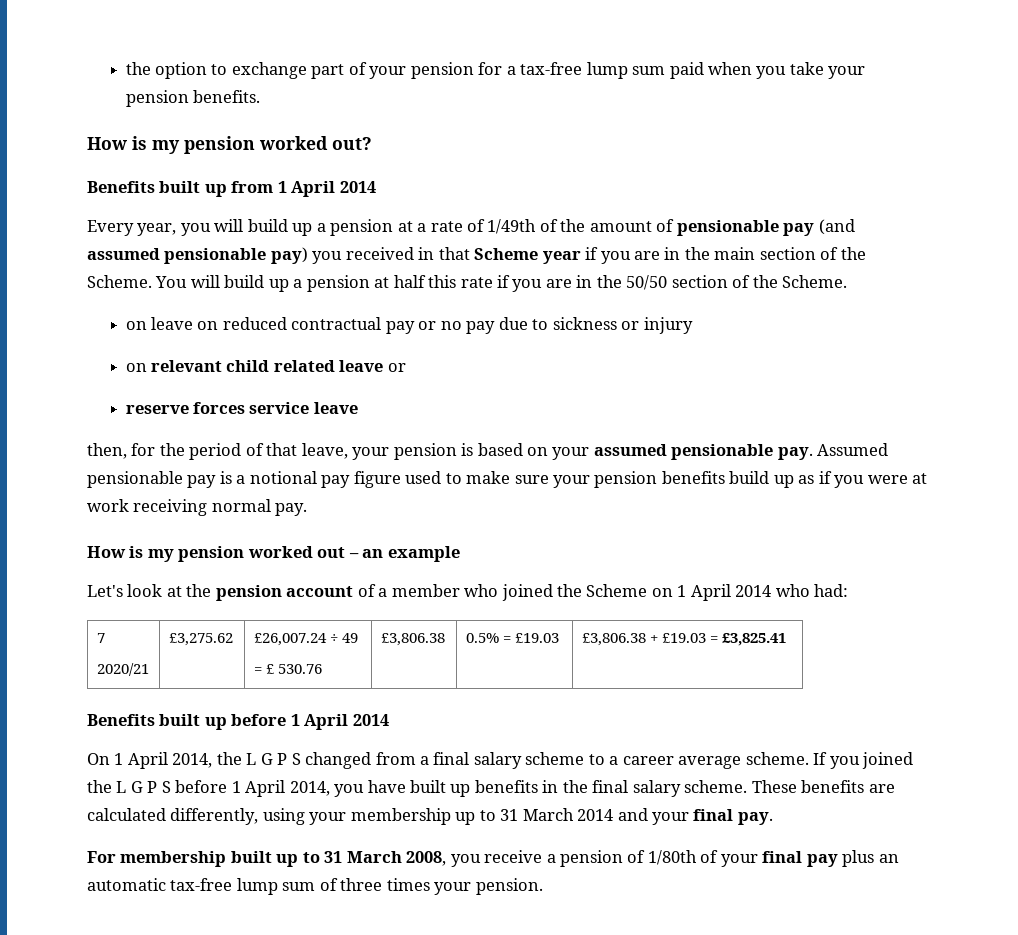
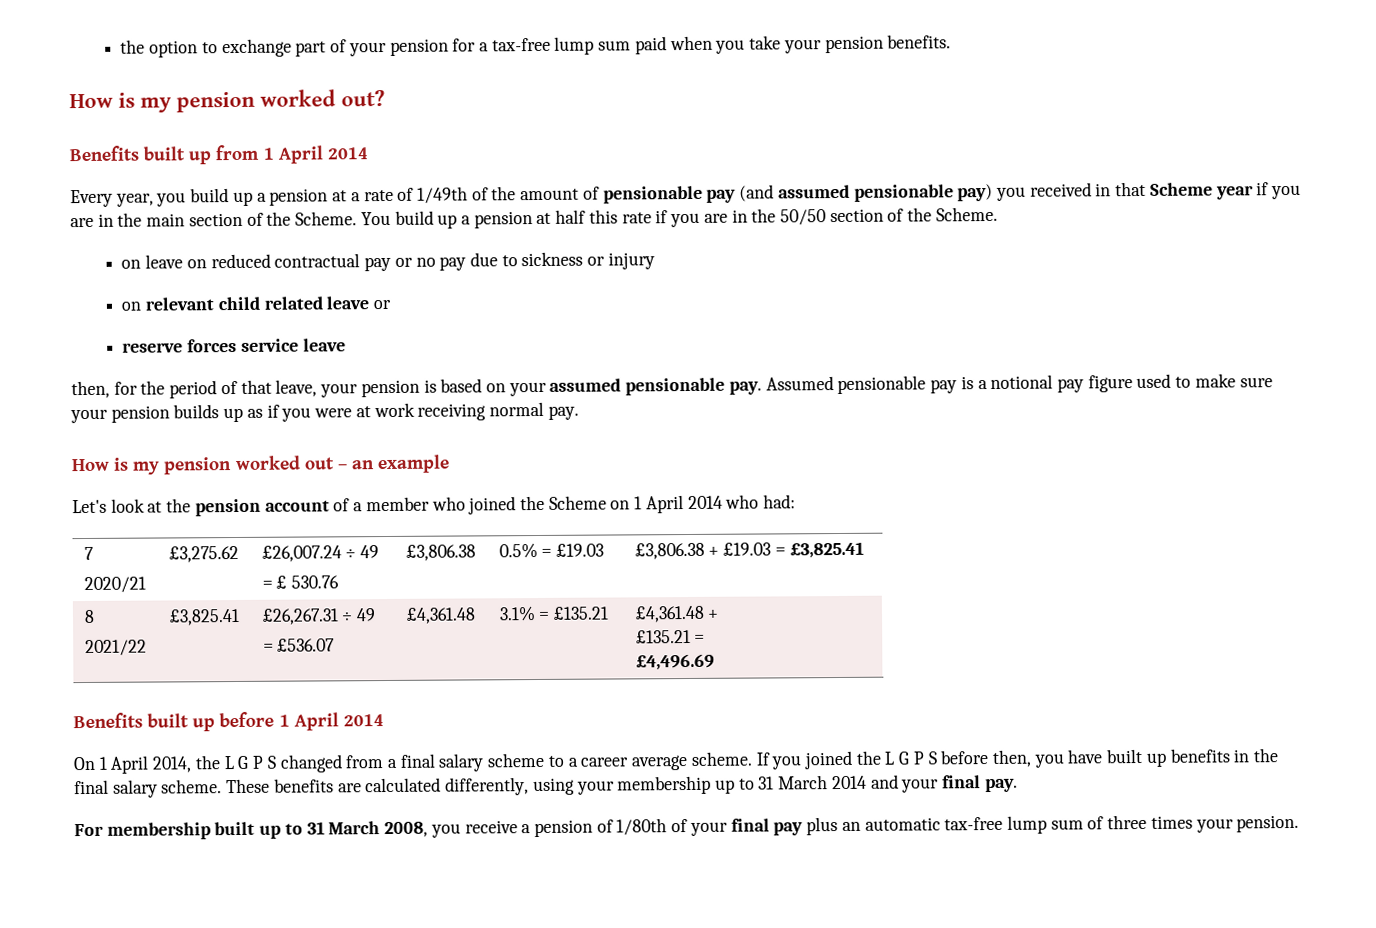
[214,219,244,232] will -> (187, 199) none
[190,275,220,288] will -> (391, 218) none
[661,471,770,484] benefits build -> [173,404,220,419] builds
(787, 639) none -> [83,609,95,624] [84,639,147,657] [168,608,240,626] [261,608,377,625] [262,638,336,652] [405,607,476,624] [498,606,610,622] [634,605,720,623] [635,629,706,644] [635,653,715,671] // 8 // 2021/22 | £3,825.41 | £26,267.31 ÷ 49 // = £536.07 | £4,361.48 | 3.1% = £135.21 | £4,361.48 + // £135.21 = // £4,496.69
[231,780,330,797] 1 April 2014, -> [992,749,1033,767] then,

